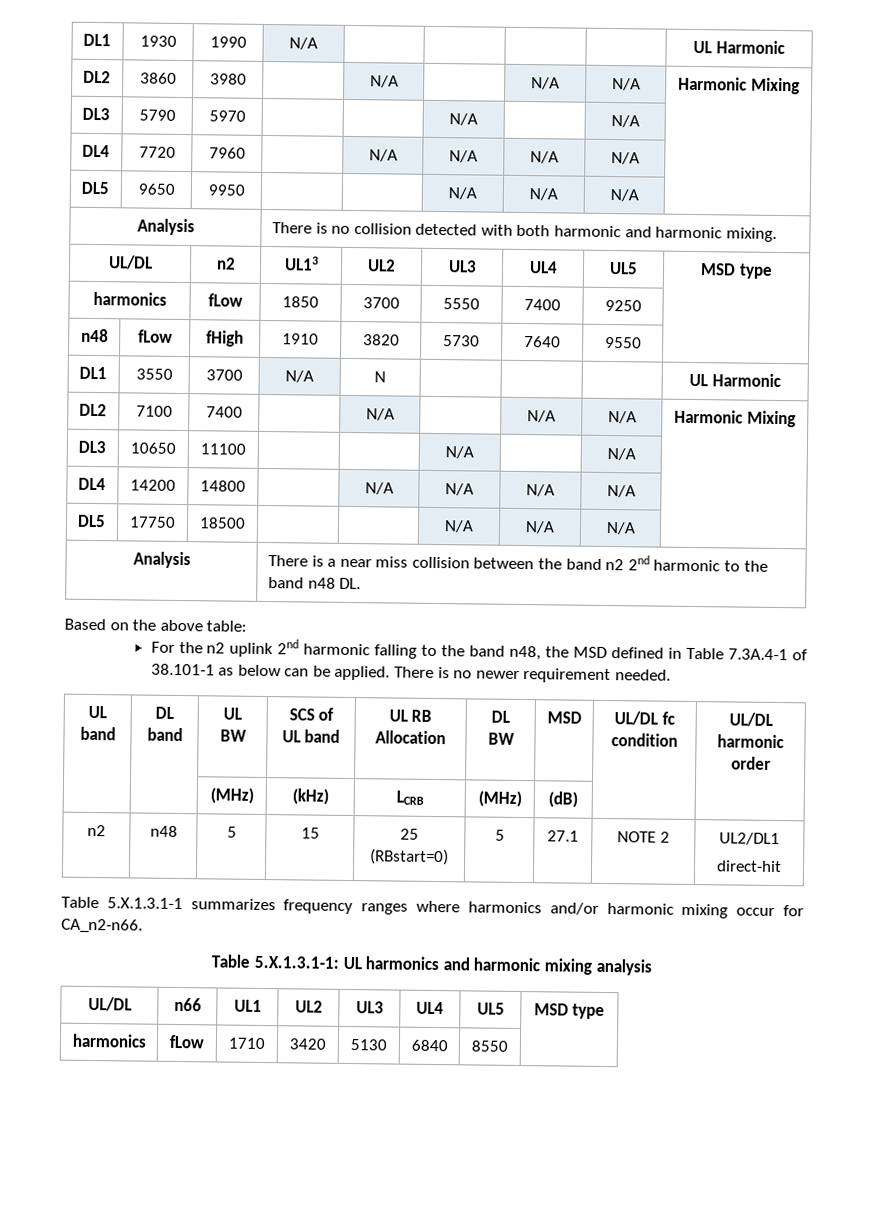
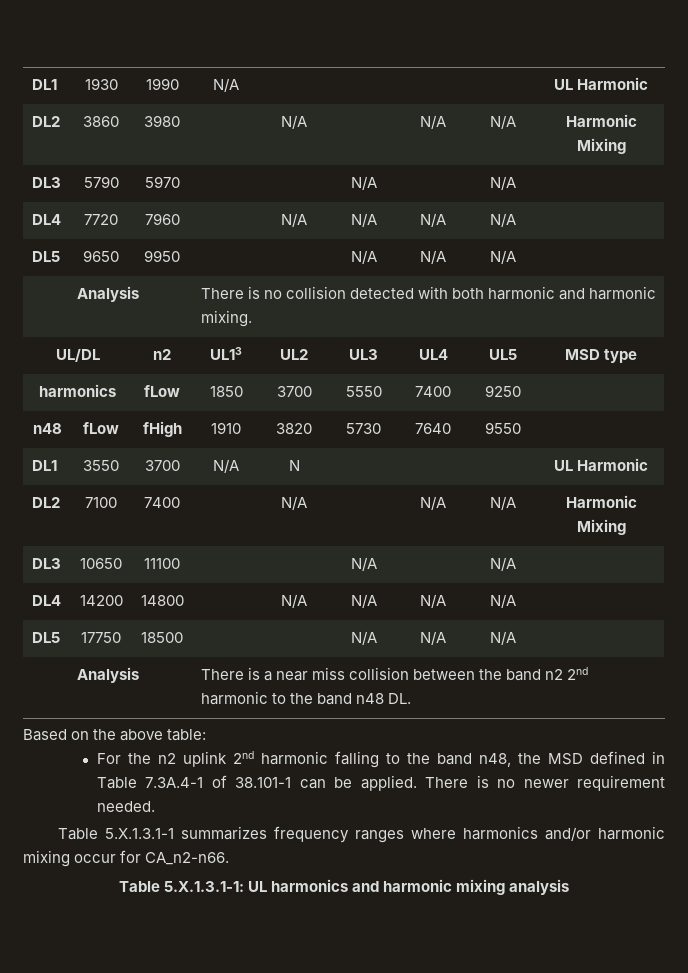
[218,664,281,677] as below -> (292, 782) none
[88,705,107,719] [79,726,116,741] [155,706,174,719] [146,727,183,742] [223,707,242,720] [219,729,247,742] [288,707,335,721] [281,729,341,743] [388,709,433,722] [375,730,446,745] [491,710,510,723] [487,732,515,745] [546,711,582,724] [614,711,675,726] [611,733,678,747] [728,712,773,727] [717,734,784,749] [730,756,771,770] [209,787,254,804] [291,788,329,805] [395,790,424,805] [477,790,522,808] [548,791,578,808] [87,824,106,837] [149,825,178,837] [226,826,237,838] [300,827,320,839] [400,828,419,840] [370,848,449,866] [494,829,505,841] [547,830,579,842] [617,831,670,843] [719,832,780,846] [716,860,782,873] // UL band | DL band | UL BW | SCS of UL band | UL RB Allocation | DL BW | MSD | UL/DL fc condition | UL/DL harmonic order // | | (MHz) | (kHz) | LCRB | (MHz) | (dB) | | // n2 | n48 | 5 | 15 | 25 (RBstart=0) | 5 | 27.1 | NOTE 2 | UL2/DL1 // direct-hit -> (155, 806) none
[87,996,132,1012] [173,997,202,1012] [233,999,262,1012] [294,1000,323,1013] [355,1001,384,1014] [416,1001,444,1015] [476,1002,505,1015] [533,1003,606,1020] [71,1033,147,1048] [169,1034,205,1049] [228,1037,265,1050] [289,1038,326,1050] [350,1039,387,1051] [410,1039,448,1052] [471,1040,508,1052] // UL/DL | n66 | UL1 | UL2 | UL3 | UL4 | UL5 | MSD type // harmonics | fLow | 1710 | 3420 | 5130 | 6840 | 8550 | -> (570, 887) none

